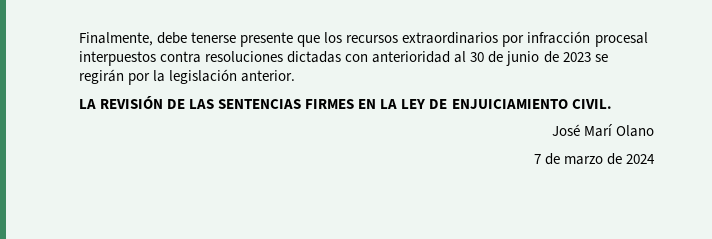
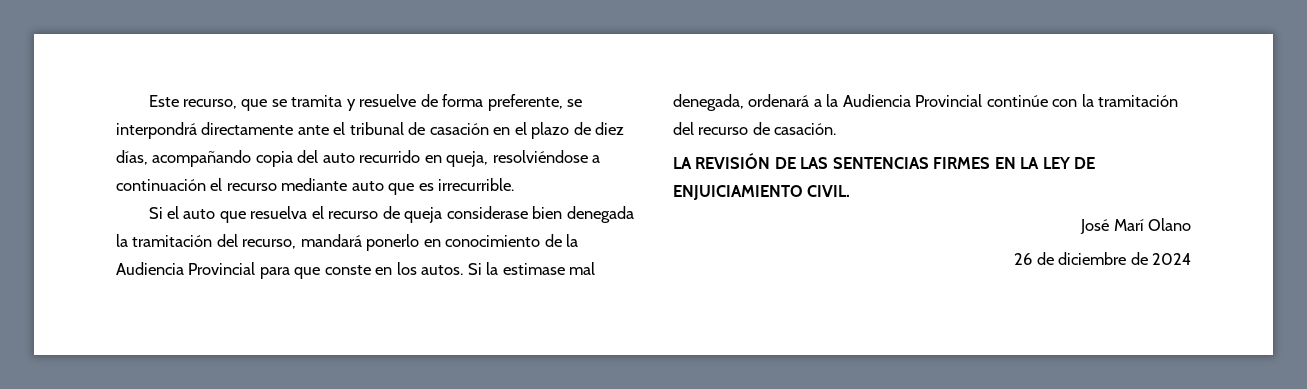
[79,31,648,47] [79,51,608,66] [79,69,296,85] Finalmente, debe tenerse presente que los recursos extraordinarios por infracción procesal interpuestos contra resoluciones dictadas con anterioridad al 30 de junio de 2023 se regirán por la legislación anterior. -> [148,94,583,111] [116,122,625,139] [116,150,601,167] [116,178,515,195] [148,206,634,223] [116,234,579,251] [116,262,596,279] [673,94,1179,111] [673,122,837,135] Este recurso, que se tramita y resuelve de forma preferente, se interpondrá directamente ante el tribunal de casación en el plazo de diez días, acompañando copia del auto recurrido en queja, resolviéndose a continuación el recurso mediante auto que es irrecurrible. // Si el auto que resuelva el recurso de queja considerase bien denegada la tramitación del recurso, mandará ponerlo en conocimiento de la Audiencia Provincial para que conste en los autos. Si la estimase mal denegada, ordenará a la Audiencia Provincial continúe con la tramitación del recurso de casación.
[533,153,603,165] 7 de marzo -> [1014,252,1127,265] 26 de diciembre

